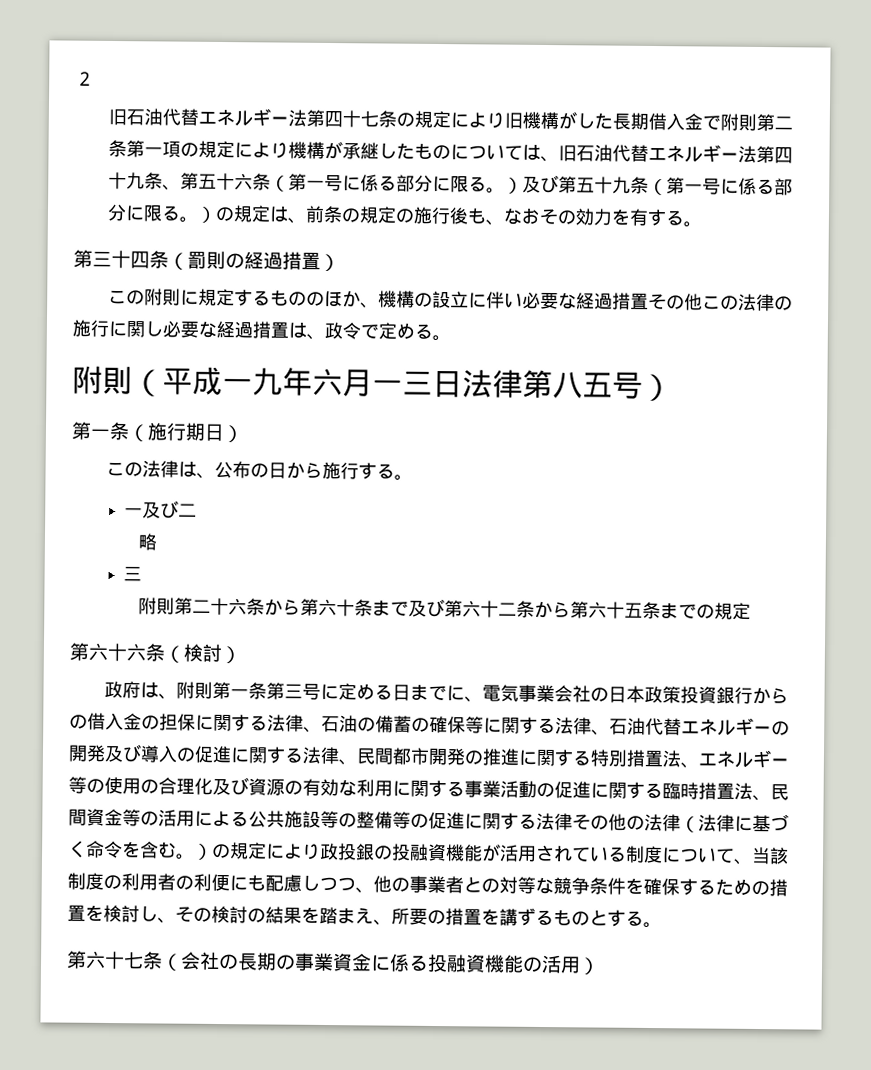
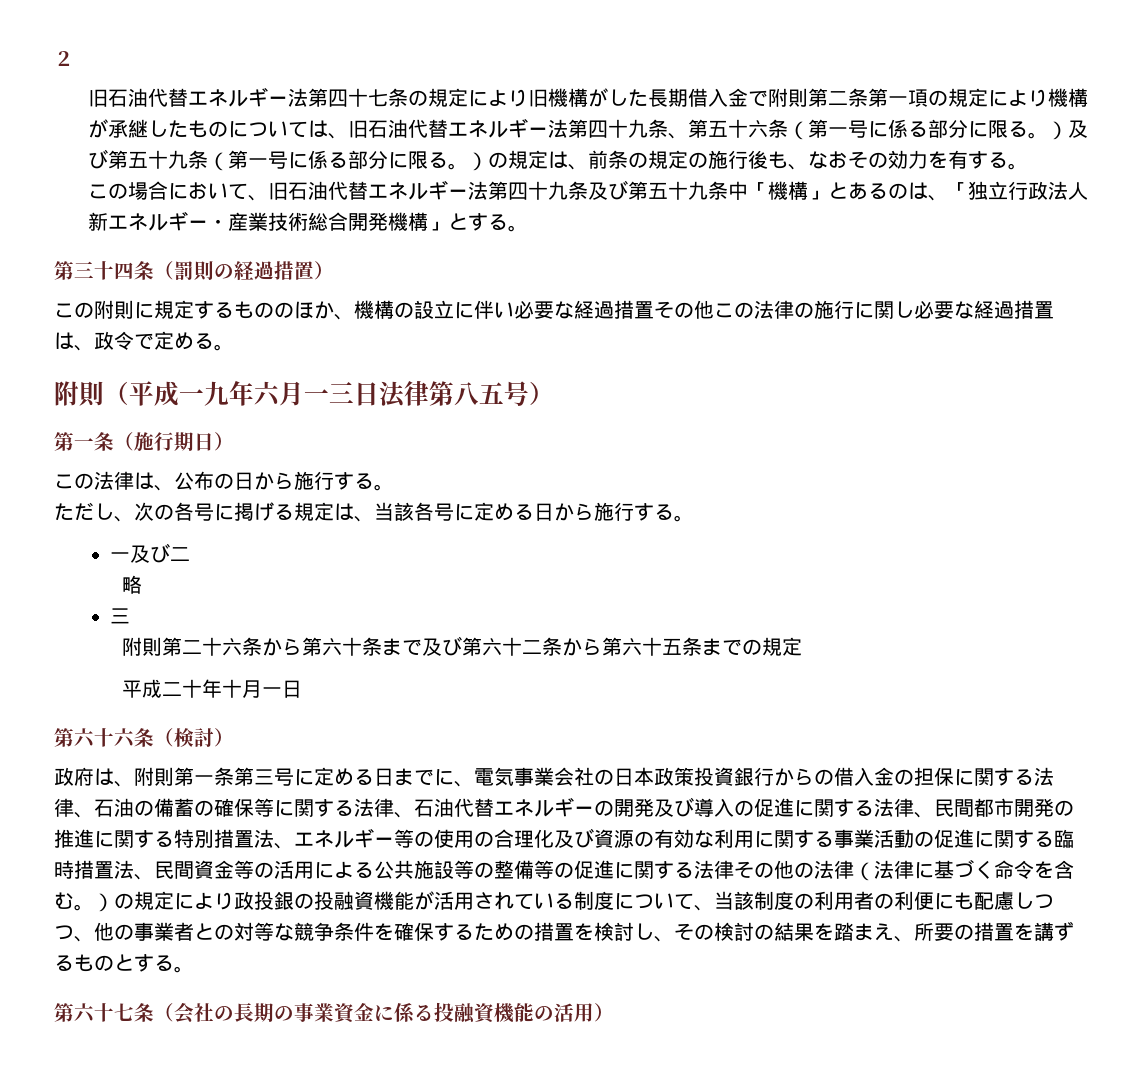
(703, 224) none -> [87,180,1088,201] [87,211,528,232] // この場合において、旧石油代替エネルギー法第四十九条及び第五十九条中「機構」とあるのは、「独立行政法人新エネルギー・産業技術総合開発機構」とする。
(414, 477) none -> [54,502,694,522] // ただし、次の各号に掲げる規定は、当該各号に定める日から施行する。
(752, 611) none -> [121,679,302,698] // 平成二十年十月一日

